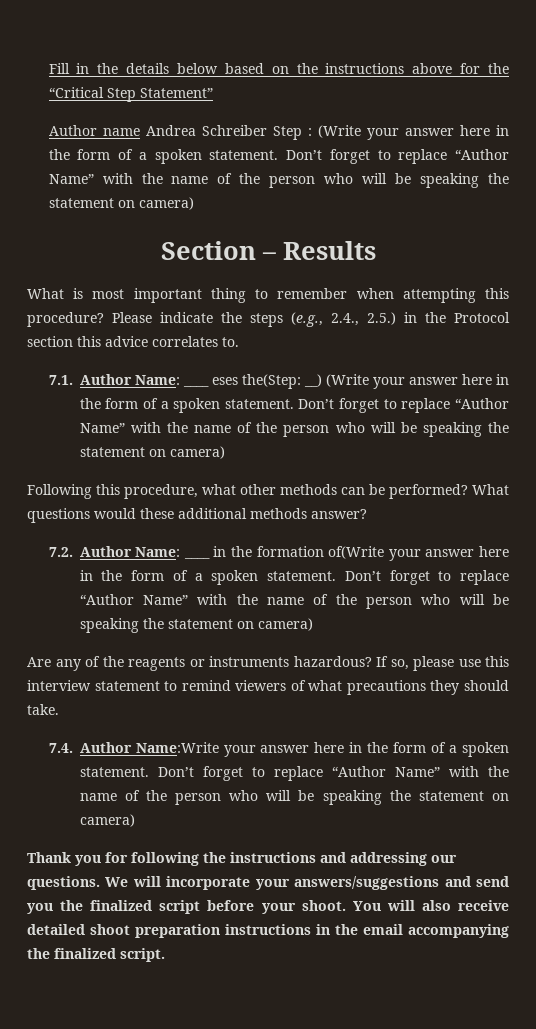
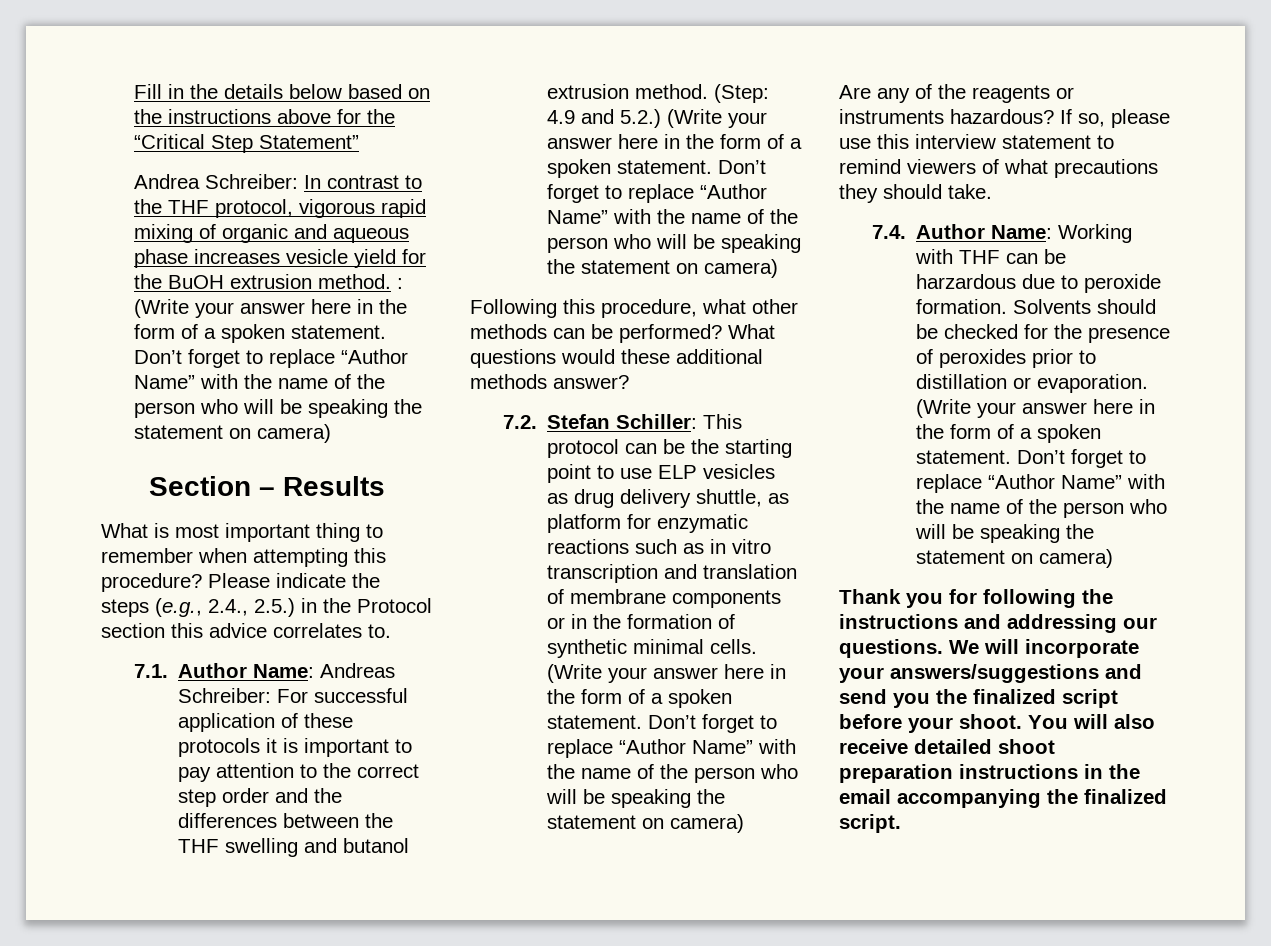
[48,125,302,140] Author name Andrea Schreiber Step -> [133,174,422,189] [133,199,426,218] [133,224,409,243] [133,249,426,268] [133,274,391,289] Andrea Schreiber: In contrast to the THF protocol, vigorous rapid mixing of organic and aqueous phase increases vesicle yield for the BuOH extrusion method.
[182,385,209,387] [211,374,322,389] ____ eses the(Step: __) -> [319,663,395,678] [177,688,408,703] [177,713,353,732] [177,738,412,757] [177,763,419,782] [177,788,342,807] [177,813,393,828] [177,838,409,857] [546,84,769,103] [546,109,661,128] Andreas Schreiber: For successful application of these protocols it is important to pay attention to the correct step order and the differences between the THF swelling and butanol extrusion method. (Step: 4.9 and 5.2.)
[79,546,181,557] [183,557,210,559] [213,546,385,559] Author Name: ____ in the formation of(Write -> [546,414,742,429] [546,439,792,458] [546,464,775,483] [546,489,789,508] [546,514,748,533] [546,539,771,554] [546,564,797,583] [546,589,781,608] [546,614,735,629] [546,639,757,658] [546,664,602,683] Stefan Schiller: This protocol can be the starting point to use ELP vesicles as drug delivery shuttle, as platform for enzymatic reactions such as in vitro transcription and translation of membrane components or in the formation of synthetic minimal cells. (Write
[135,742,219,753] Name:Write -> [990,224,1132,243] [914,249,1066,264] [915,274,1161,293] [915,299,1156,314] [915,324,1170,343] [915,349,1096,368] [915,374,1148,393] [915,399,971,418] Name: Working with THF can be harzardous due to peroxide formation. Solvents should be checked for the presence of peroxides prior to distillation or evaporation. (Write

